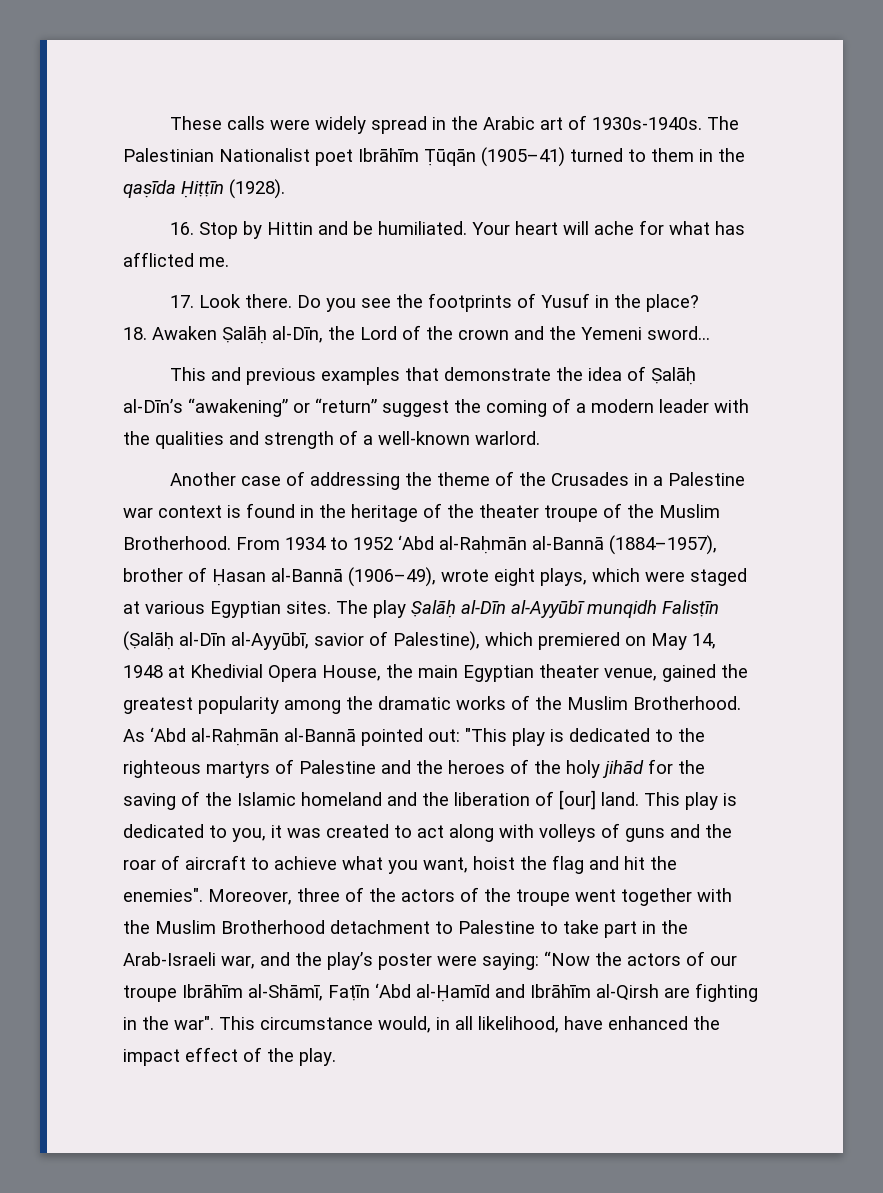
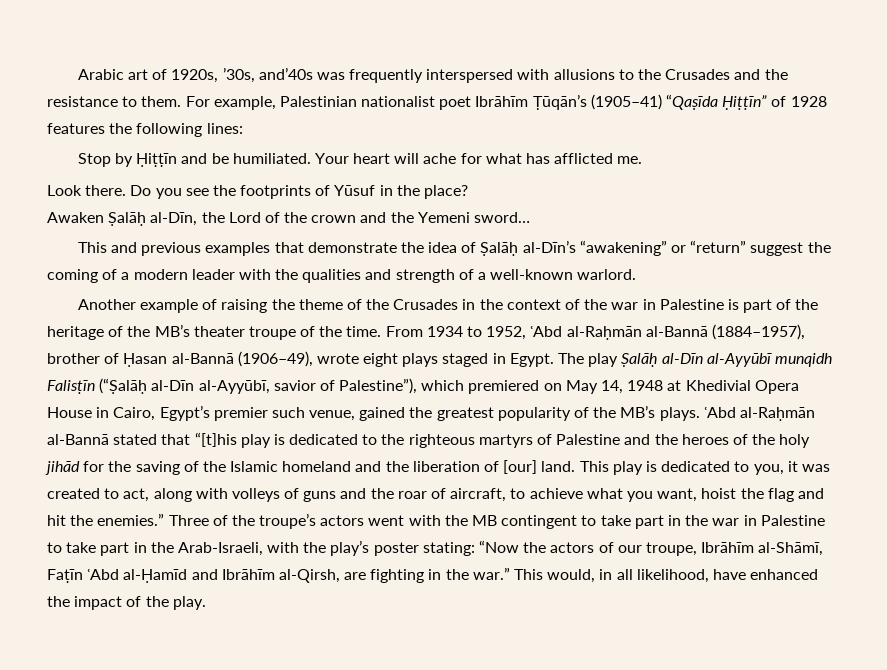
[169,115,739,134] [123,147,745,167] [123,179,285,199] [169,222,194,235] These calls were widely spread in the Arabic art of 1930s-1940s. The Palestinian Nationalist poet Ibrāhīm Ṭūqān (1905–41) turned to them in the qaṣīda Ḥiṭṭīn (1928). // 16. -> [77,67,788,83] [47,94,827,110] [47,123,243,137] Arabic art of 1920s, ’30s, and’40s was frequently interspersed with allusions to the Crusades and the resistance to them. For example, Palestinian nationalist poet Ibrāhīm Ṭūqān’s (1905–41) “Qaṣīda Ḥiṭṭīn” of 1928 features the following lines: //
[266,222,313,235] Hittin -> [136,153,178,167] Ḥiṭṭīn
[169,295,194,308] 17. -> (643, 160) none
[540,293,590,308] Yusuf -> [334,185,376,196] Yūsuf
[123,327,147,340] 18. -> (469, 192) none
[240,471,400,490] case of addressing -> [139,299,268,313] example of raising
[652,472,745,486] [123,503,314,518] a Palestine war context is found in -> [479,299,792,313] the context of the war in Palestine is part of
(474, 511) none -> [154,324,190,337] MB’s
[659,504,720,518] [123,536,231,550] Muslim Brotherhood. -> [346,326,382,337] time.
[353,535,434,550] 1952 ‘Abd -> [486,326,563,340] 1952, ʿAbd
[540,568,747,586] [123,601,331,618] plays, which were staged at various Egyptian sites. -> [402,353,554,367] plays staged in Egypt.
[123,631,174,651] (Ṣalāḥ -> [99,378,148,394] (“Ṣalāḥ
[393,631,480,651] Palestine), -> [339,378,418,394] Palestine”),
[322,664,599,682] House, the main Egyptian theater -> [47,405,305,421] House in Cairo, Egypt’s premier such
[284,695,741,714] [123,727,507,746] among the dramatic works of the Muslim Brotherhood. As ‘Abd al-Raḥmān al-Bannā pointed out: "This -> [574,405,815,421] [47,432,237,447] of the MB’s plays. ʿAbd al-Raḥmān al-Bannā stated that “[t]his
[417,825,444,838] act -> [123,488,150,502] act,
[185,855,246,870] aircraft -> [450,488,507,502] aircraft,
[123,887,732,906] [123,920,453,934] enemies". Moreover, three of the actors of the troupe went together with the Muslim Brotherhood detachment to -> [97,513,757,529] enemies.” Three of the troupe’s actors went with the MB contingent to take part in the war in
[123,952,290,969] Arab-Israeli war, and -> [177,542,300,556] Arab-Israeli, with
[437,953,539,970] were saying: -> [422,542,475,556] stating:
[123,985,177,1002] troupe -> [645,542,697,556] troupe,
[375,983,411,998] ‘Abd -> [87,569,120,580] ʿAbd
[596,984,659,1001] al-Qirsh -> [278,569,340,583] al-Qirsh,
[174,1016,373,1030] war". This circumstance -> [472,567,544,580] war.” This
[185,1047,238,1062] effect -> (123, 603) none

